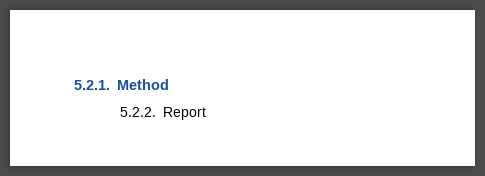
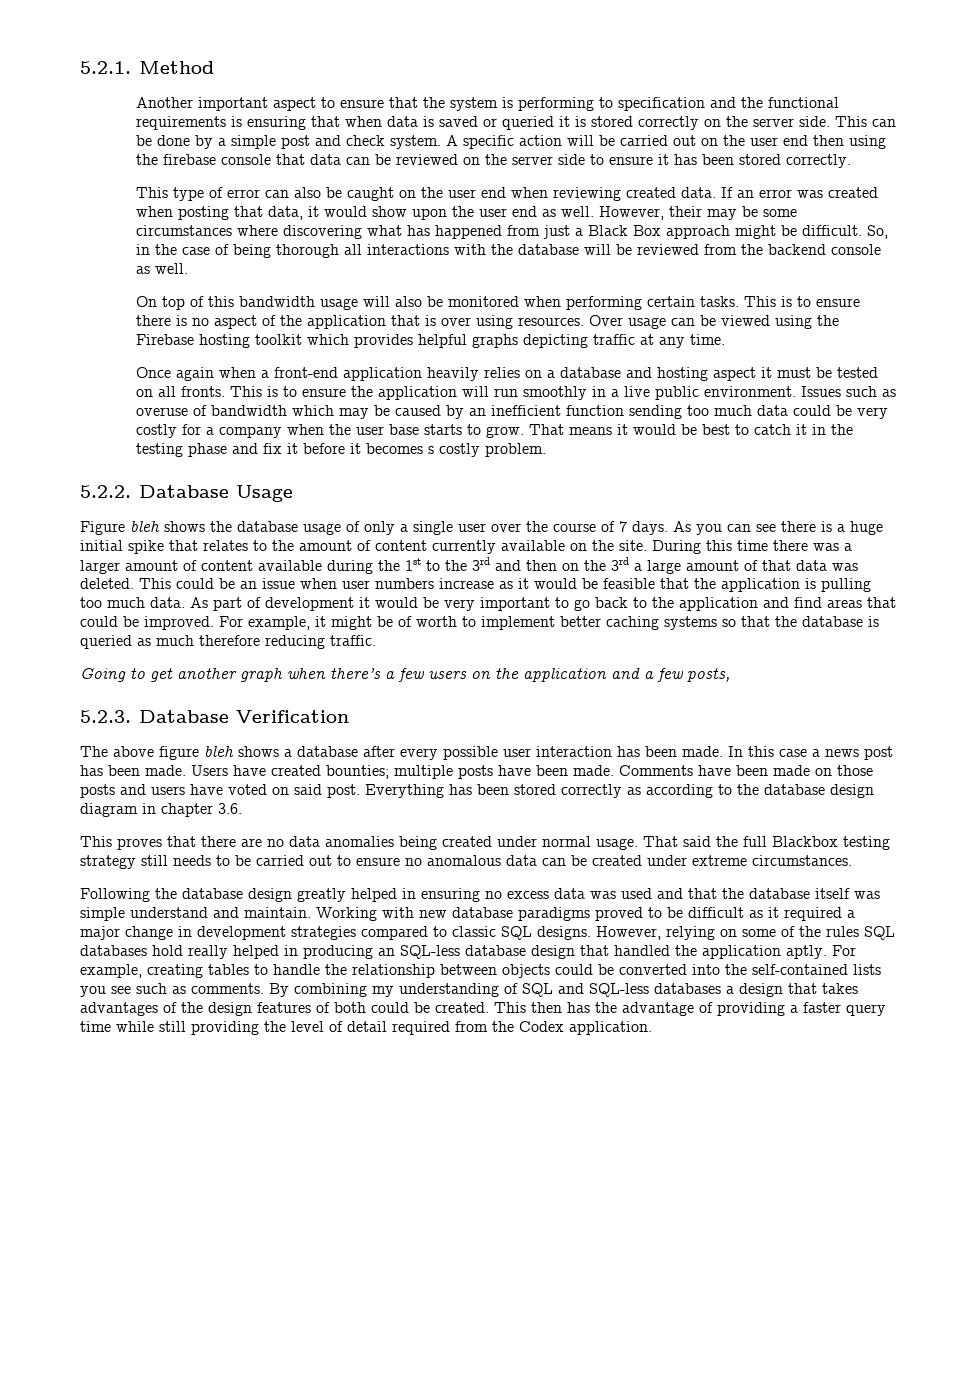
[119,107,206,120] 5.2.2. Report -> [135,97,839,111] [135,116,896,130] [135,135,886,149] [135,154,851,168] [135,187,878,201] [135,206,797,220] [135,225,888,239] [135,244,881,258] [135,263,188,274] [135,296,860,310] [135,315,839,329] [135,334,725,348] [135,367,878,381] [135,386,896,400] [135,405,888,419] [135,424,853,438] [135,443,546,457] [80,485,293,502] [80,521,883,535] [80,540,852,554] [80,557,858,574] [80,578,871,592] [80,597,896,611] [80,616,879,630] [80,635,376,649] [80,668,730,682] [80,710,349,723] [80,746,893,760] [80,765,873,779] [80,784,874,798] [80,803,242,817] [80,836,890,850] [80,855,852,869] [80,888,880,902] [80,907,855,921] [80,926,895,940] [80,945,856,959] [80,964,881,978] [80,983,858,997] [80,1002,886,1016] [80,1021,652,1035] Another important aspect to ensure that the system is performing to specification and the functional requirements is ensuring that when data is saved or queried it is stored correctly on the server side. This can be done by a simple post and check system. A specific action will be carried out on the user end then using the firebase console that data can be reviewed on the server side to ensure it has been stored correctly. // This type of error can also be caught on the user end when reviewing created data. If an error was created when posting that data, it would show upon the user end as well. However, their may be some circumstances where discovering what has happened from just a Black Box approach might be difficult. So, in the case of being thorough all interactions with the database will be reviewed from the backend console as well. // On top of this bandwidth usage will also be monitored when performing certain tasks. This is to ensure there is no aspect of the application that is over using resources. Over usage can be viewed using the Firebase hosting toolkit which provides helpful graphs depicting traffic at any time. // Once again when a front-end application heavily relies on a database and hosting aspect it must be tested on all fronts. This is to ensure the application will run smoothly in a live public environment. Issues such as overuse of bandwidth which may be caused by an inefficient function sending too much data could be very costly for a company when the user base starts to grow. That means it would be best to catch it in the testing phase and fix it before it becomes s costly problem. // 5.2.2. Database Usage // Figure bleh shows the database usage of only a single user over the course of 7 days. As you can see there is a huge initial spike that relates to the amount of content currently available on the site. During this time there was a larger amount of content available during the 1st to the 3rd and then on the 3rd a large amount of that data was deleted. This could be an issue when user numbers increase as it would be feasible that the application is pulling too much data. As part of development it would be very important to go back to the application and find areas that could be improved. For example, it might be of worth to implement better caching systems so that the database is queried as much therefore reducing traffic. // Going to get another graph when there’s a few users on the application and a few posts, // 5.2.3. Database Verification // The above figure bleh shows a database after every possible user interaction has been made. In this case a news post has been made. Users have created bounties; multiple posts have been made. Comments have been made on those posts and users have voted on said post. Everything has been stored correctly as according to the database design diagram in chapter 3.6. // This proves that there are no data anomalies being created under normal usage. That said the full Blackbox testing strategy still needs to be carried out to ensure no anomalous data can be created under extreme circumstances. // Following the database design greatly helped in ensuring no excess data was used and that the database itself was simple understand and maintain. Working with new database paradigms proved to be difficult as it required a major change in development strategies compared to classic SQL designs. However, relying on some of the rules SQL databases hold really helped in producing an SQL-less database design that handled the application aptly. For example, creating tables to handle the relationship between objects could be converted into the self-contained lists you see such as comments. By combining my understanding of SQL and SQL-less databases a design that takes advantages of the design features of both could be created. This then has the advantage of providing a faster query time while still providing the level of detail required from the Codex application.

